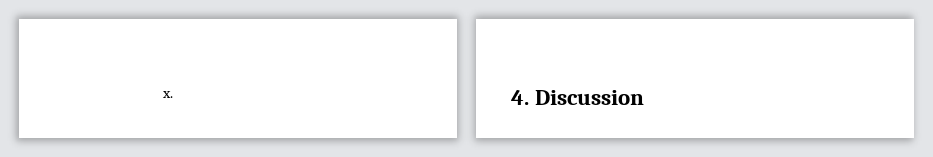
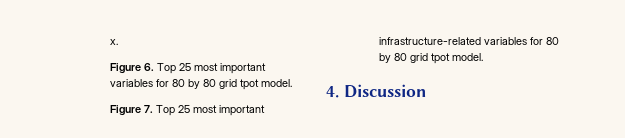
(173, 94) none -> [109,63,266,74] [109,79,292,90] [109,105,265,116] [378,37,559,45] [378,53,483,64] // Figure 6. Top 25 most important variables for 80 by 80 grid tpot model. // Figure 7. Top 25 most important infrastructure-related variables for 80 by 80 grid tpot model.

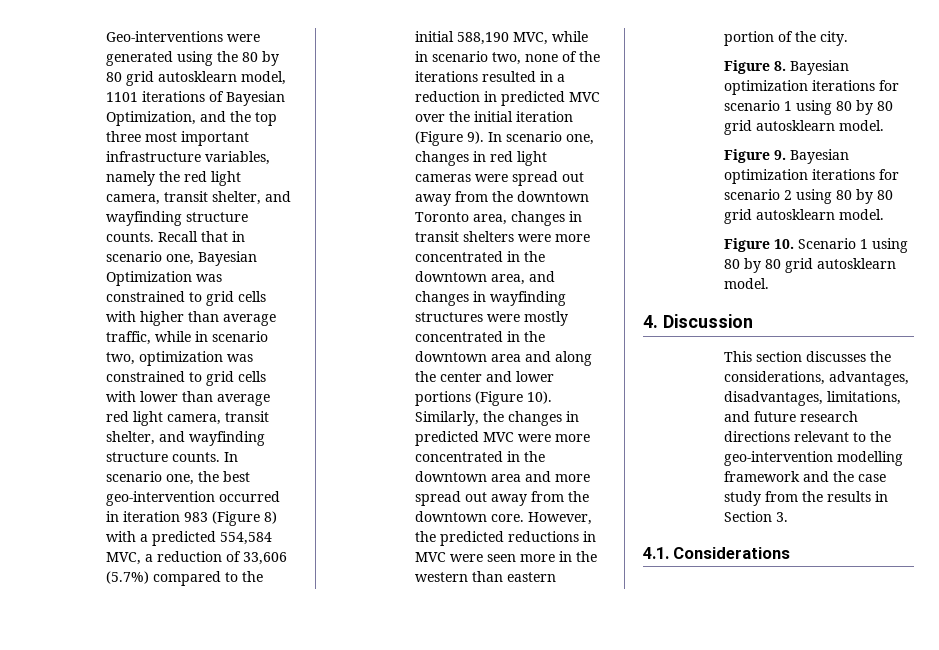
[109,39,118,45] [109,63,266,74] [109,79,292,90] [109,105,265,116] [378,37,559,45] [378,53,483,64] [326,84,427,98] x. // Figure 6. Top 25 most important variables for 80 by 80 grid tpot model. // Figure 7. Top 25 most important infrastructure-related variables for 80 by 80 grid tpot model. // 4. Discussion -> [106,31,261,42] [106,51,280,66] [106,71,287,86] [106,91,286,106] [106,111,278,126] [106,131,250,146] [106,151,271,165] [106,171,242,186] [106,191,292,205] [106,211,249,226] [106,231,246,242] [106,251,258,266] [106,271,223,286] [106,291,267,306] [106,311,277,326] [106,331,269,345] [106,351,254,366] [106,371,267,386] [106,391,271,406] [106,411,270,426] [106,431,266,446] [106,452,239,462] [106,471,251,485] [106,491,281,506] [106,511,278,526] [106,531,273,546] [106,551,288,565] [106,571,264,586] [415,31,589,45] [415,51,601,65] [415,71,566,82] [415,91,601,106] [415,111,574,122] [415,131,595,146] [415,151,548,166] [415,171,585,186] [415,191,590,206] [415,211,583,226] [415,231,591,242] [415,251,546,262] [415,271,556,285] [415,291,567,306] [415,311,569,326] [415,331,546,342] [415,351,593,366] [415,371,555,382] [415,391,553,406] [415,411,580,426] [415,431,591,446] [415,451,546,462] [415,471,591,482] [415,491,590,506] [415,511,593,525] [415,531,597,546] [415,551,598,562] [415,571,557,582] [724,31,849,46] [724,60,850,75] [724,80,900,95] [724,100,894,115] [724,120,885,135] [724,149,850,164] [724,169,900,184] [724,189,894,204] [724,209,885,224] [724,238,909,253] [724,258,897,273] [724,278,770,289] [643,314,753,328] [724,351,892,362] [724,371,910,386] [724,391,902,406] [724,411,859,422] [724,431,892,442] [724,451,904,466] [724,471,887,482] [724,491,889,506] [724,511,789,522] [643,547,791,559] Geo-interventions were generated using the 80 by 80 grid autosklearn model, 1101 iterations of Bayesian Optimization, and the top three most important infrastructure variables, namely the red light camera, transit shelter, and wayfinding structure counts. Recall that in scenario one, Bayesian Optimization was constrained to grid cells with higher than average traffic, while in scenario two, optimization was constrained to grid cells with lower than average red light camera, transit shelter, and wayfinding structure counts. In scenario one, the best geo-intervention occurred in iteration 983 (Figure 8) with a predicted 554,584 MVC, a reduction of 33,606 (5.7%) compared to the initial 588,190 MVC, while in scenario two, none of the iterations resulted in a reduction in predicted MVC over the initial iteration (Figure 9). In scenario one, changes in red light cameras were spread out away from the downtown Toronto area, changes in transit shelters were more concentrated in the downtown area, and changes in wayfinding structures were mostly concentrated in the downtown area and along the center and lower portions (Figure 10). Similarly, the changes in predicted MVC were more concentrated in the downtown area and more spread out away from the downtown core. However, the predicted reductions in MVC were seen more in the western than eastern portion of the city. // Figure 8. Bayesian optimization iterations for scenario 1 using 80 by 80 grid autosklearn model. // Figure 9. Bayesian optimization iterations for scenario 2 using 80 by 80 grid autosklearn model. // Figure 10. Scenario 1 using 80 by 80 grid autosklearn model. // 4. Discussion // This section discusses the considerations, advantages, disadvantages, limitations, and future research directions relevant to the geo-intervention modelling framework and the case study from the results in Section 3. // 4.1. Considerations

